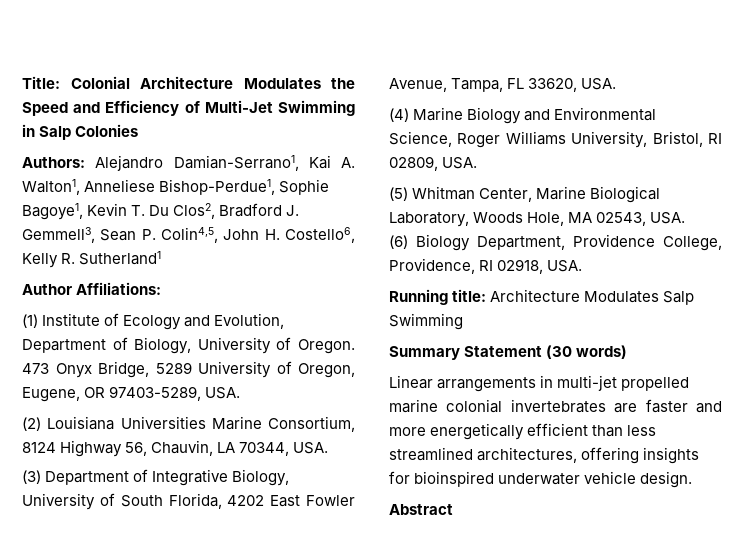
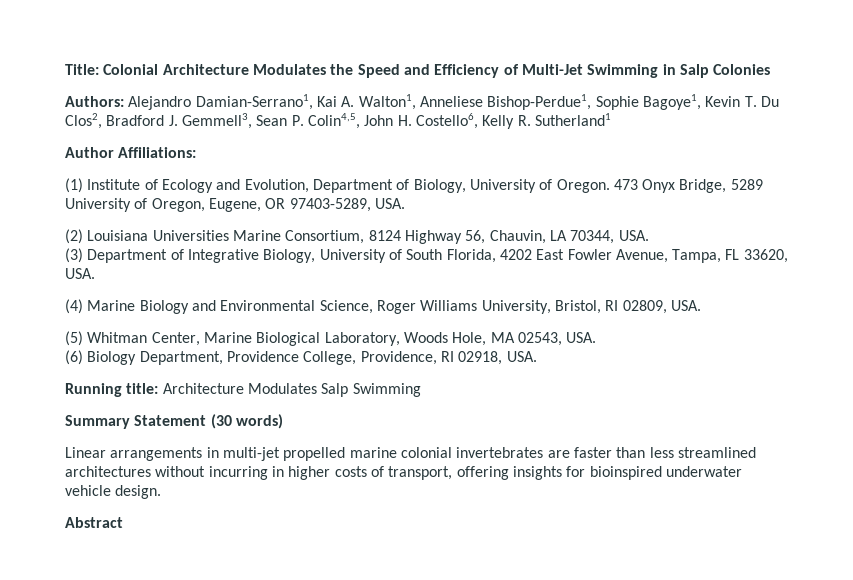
[696,401,722,413] [389,423,657,440] [389,447,578,463] and more energetically efficient than less streamlined architectures, -> [616,447,756,458] [65,466,453,480] than less streamlined architectures without incurring in higher costs of transport,

